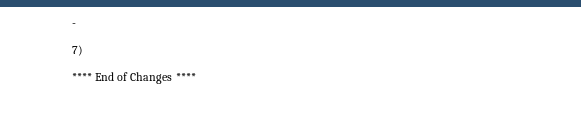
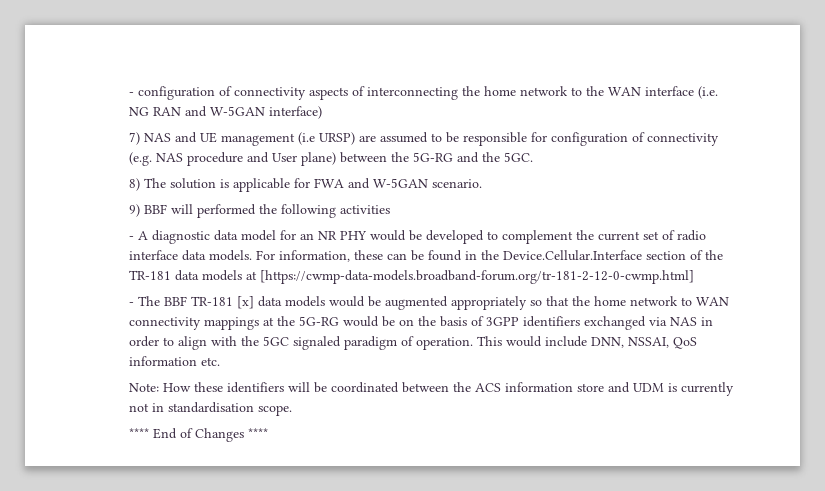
[71,23,76,27] [71,45,83,56] - // 7) -> [128,86,718,100] [128,106,322,119] [128,132,719,146] [128,152,533,166] [128,178,482,192] [128,204,390,218] [128,230,706,244] [128,250,723,262] [128,270,694,284] [128,296,729,310] [128,316,713,330] [128,336,697,350] [128,356,220,366] [128,382,734,396] [128,402,292,416] - configuration of connectivity aspects of interconnecting the home network to the WAN interface (i.e. NG RAN and W-5GAN interface) // 7) NAS and UE management (i.e URSP) are assumed to be responsible for configuration of connectivity (e.g. NAS procedure and User plane) between the 5G-RG and the 5GC. // 8) The solution is applicable for FWA and W-5GAN scenario. // 9) BBF will performed the following activities // - A diagnostic data model for an NR PHY would be developed to complement the current set of radio interface data models. For information, these can be found in the Device.Cellular.Interface section of the TR-181 data models at [https://cwmp-data-models.broadband-forum.org/tr-181-2-12-0-cwmp.html] // - The BBF TR-181 [x] data models would be augmented appropriately so that the home network to WAN connectivity mappings at the 5G-RG would be on the basis of 3GPP identifiers exchanged via NAS in order to align with the 5GC signaled paradigm of operation. This would include DNN, NSSAI, QoS information etc. // Note: How these identifiers will be coordinated between the ACS information store and UDM is currently not in standardisation scope.

